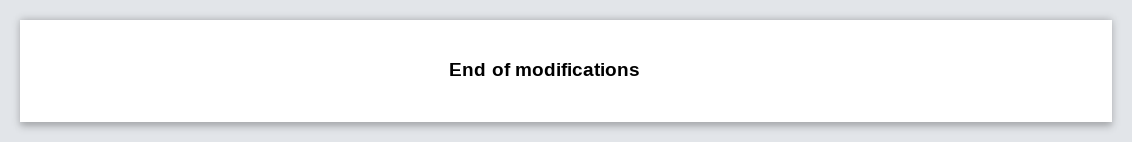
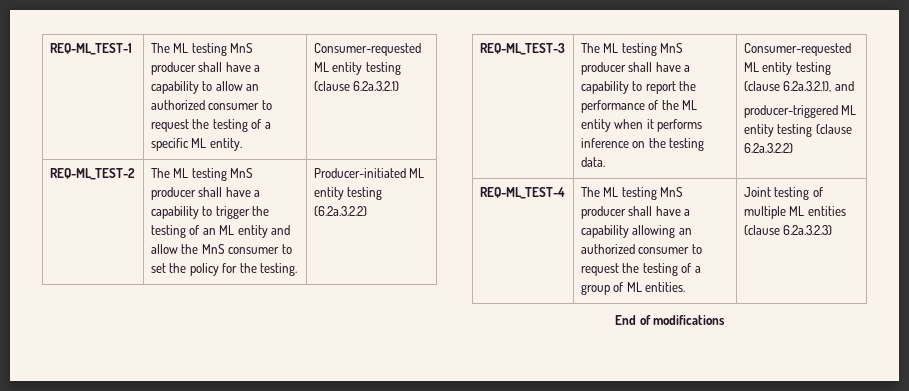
(449, 69) none -> [49,43,132,55] [150,43,254,56] [150,62,261,75] [150,81,260,94] [150,100,272,110] [150,119,271,132] [150,138,242,151] [313,43,421,56] [313,62,401,75] [313,81,400,91] [49,168,135,180] [150,168,254,181] [150,187,261,200] [150,206,270,219] [150,225,291,238] [150,244,292,254] [150,263,298,276] [313,168,425,178] [313,187,383,200] [313,206,367,216] [479,43,565,55] [580,43,684,56] [580,62,691,75] [580,81,697,94] [580,100,698,113] [580,119,703,132] [580,138,705,151] [580,157,605,167] [743,43,851,56] [743,62,831,75] [743,81,854,92] [743,105,857,118] [743,124,852,137] [743,143,793,153] [479,187,565,199] [580,187,684,200] [580,206,691,219] [580,225,692,238] [580,244,702,254] [580,263,701,276] [580,282,686,295] [743,187,823,200] [743,206,846,219] [743,225,833,235] REQ-ML_TEST-1 | The ML testing MnS producer shall have a capability to allow an authorized consumer to request the testing of a specific ML entity. | Consumer-requested ML entity testing (clause 6.2a.3.2.1) // REQ-ML_TEST-2 | The ML testing MnS producer shall have a capability to trigger the testing of an ML entity and allow the MnS consumer to set the policy for the testing. | Producer-initiated ML entity testing (6.2a.3.2.2) // REQ-ML_TEST-3 | The ML testing MnS producer shall have a capability to report the performance of the ML entity when it performs inference on the testing data. | Consumer-requested ML entity testing (clause 6.2a.3.2.1), and // producer-triggered ML entity testing (clause 6.2a.3.2.2) // REQ-ML_TEST-4 | The ML testing MnS producer shall have a capability allowing an authorized consumer to request the testing of a group of ML entities. | Joint testing of multiple ML entities (clause 6.2a.3.2.3) //

